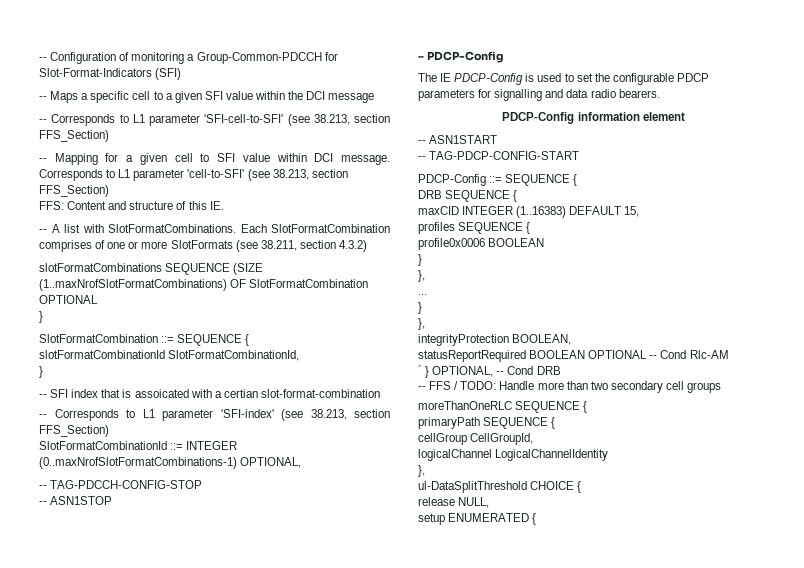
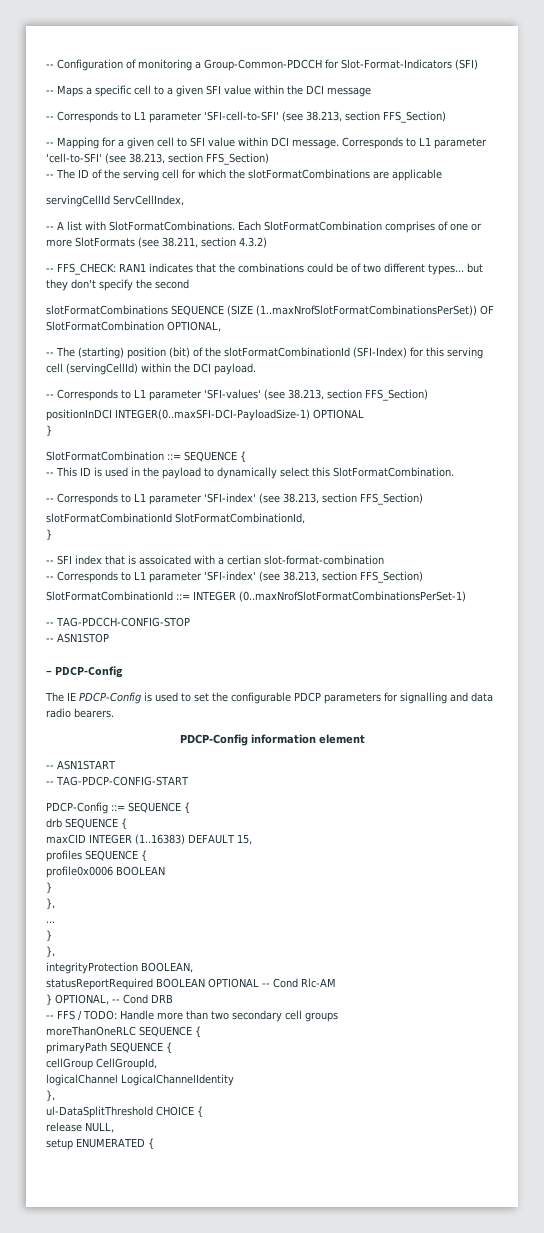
[39,201,224,210] FFS: Content and structure of this IE. -> [46,169,442,181] [46,195,184,207] -- The ID of the serving cell for which the slotFormatCombinations are applicable // servingCellId ServCellIndex,
(367, 246) none -> [46,263,483,275] [46,279,189,291] // -- FFS_CHECK: RAN1 indicates that the combinations could be of two different types... but they don't specify the second
[39,279,227,291] (1..maxNrofSlotFormatCombinations) -> [256,305,477,316] (1..maxNrofSlotFormatCombinationsPerSet))
(369, 283) none -> [167,321,221,332] [46,347,483,359] [46,363,256,375] [46,389,428,401] [46,409,310,421] OPTIONAL, // -- The (starting) position (bit) of the slotFormatCombinationId (SFI-Index) for this serving cell (servingCellId) within the DCI payload. // -- Corresponds to L1 parameter 'SFI-values' (see 38.213, section FFS_Section) // positionInDCI INTEGER(0..maxSFI-DCI-PayloadSize-1)
(250, 340) none -> [46,467,454,479] [46,493,423,505] // -- This ID is used in the payload to dynamically select this SlotFormatCombination. // -- Corresponds to L1 parameter 'SFI-index' (see 38.213, section FFS_Section)
[39,457,302,469] (0..maxNrofSlotFormatCombinations-1) OPTIONAL, -> [239,591,466,602] (0..maxNrofSlotFormatCombinationsPerSet-1)
[418,190,442,199] DRB -> [46,818,62,828] drb
[418,365,422,375] ´ -> (336, 983) none

